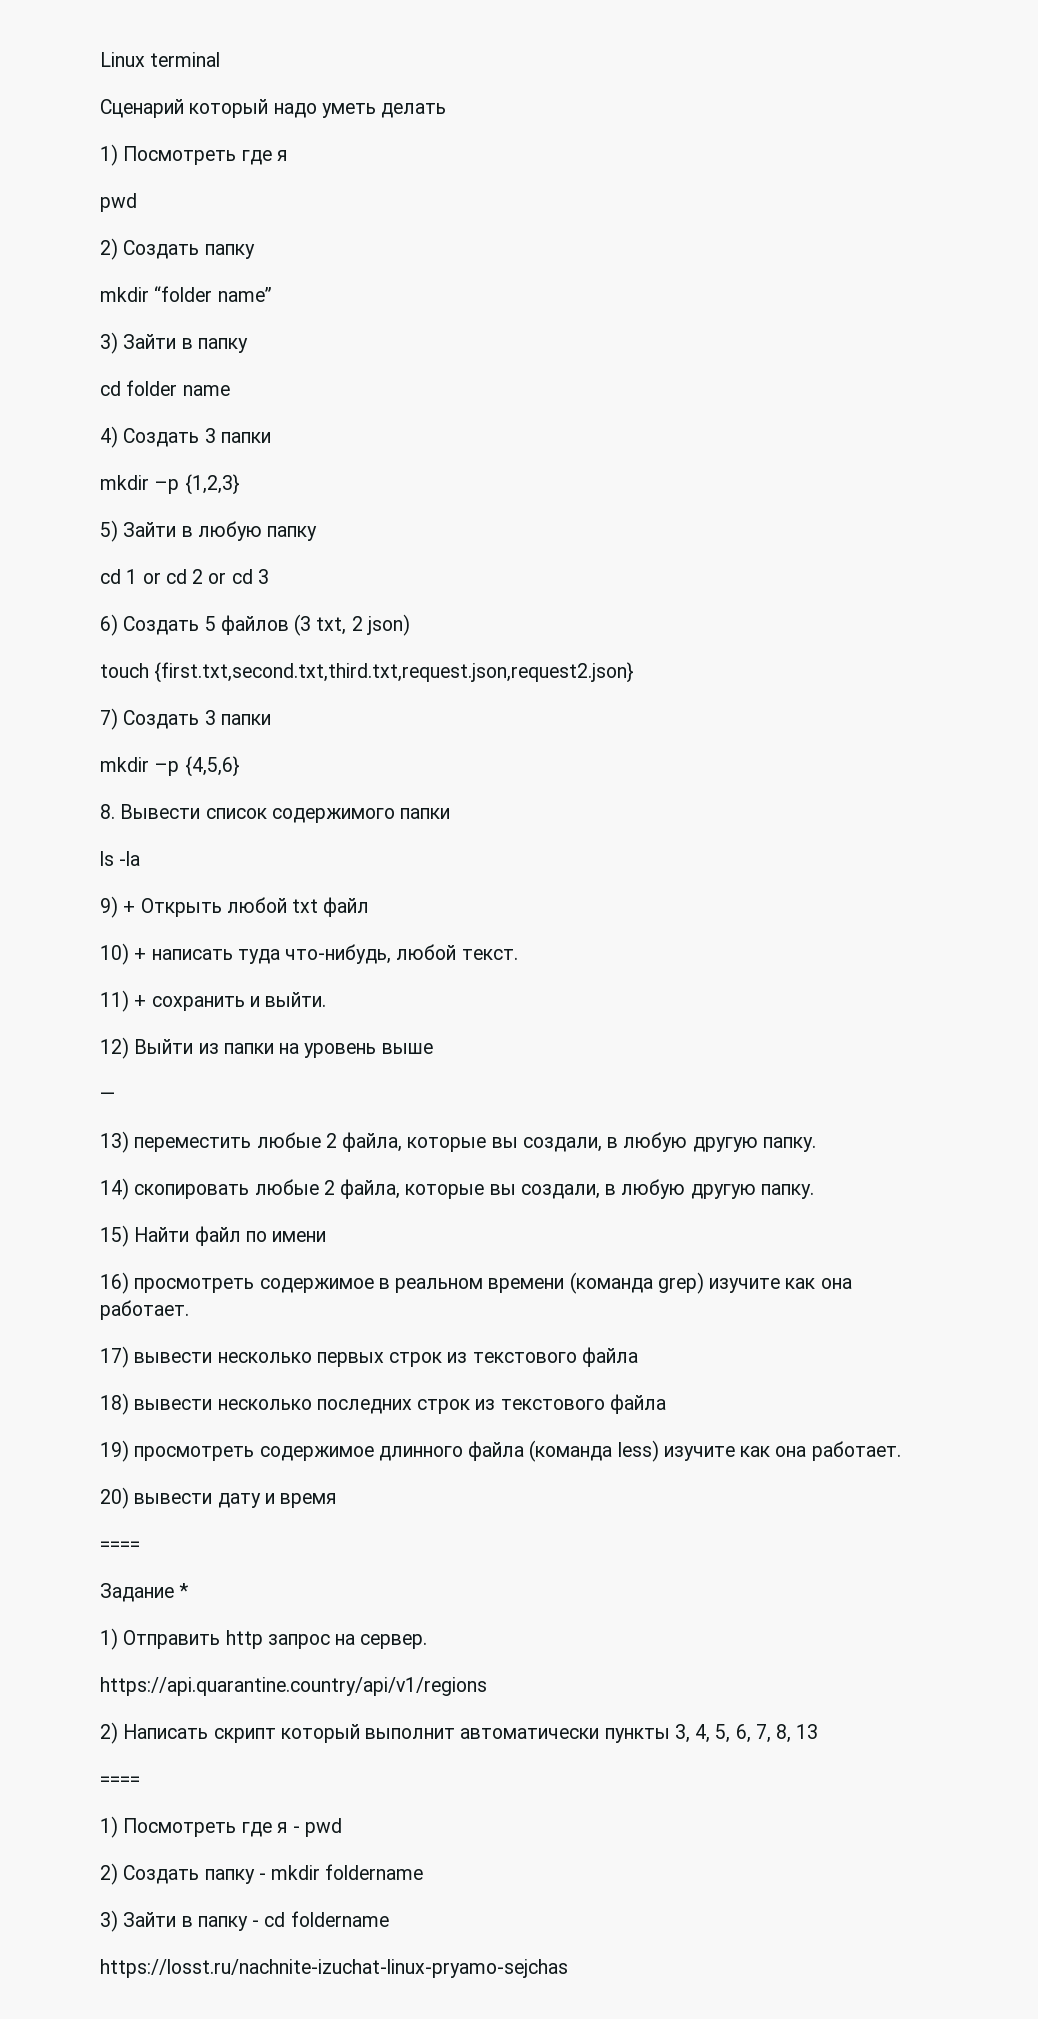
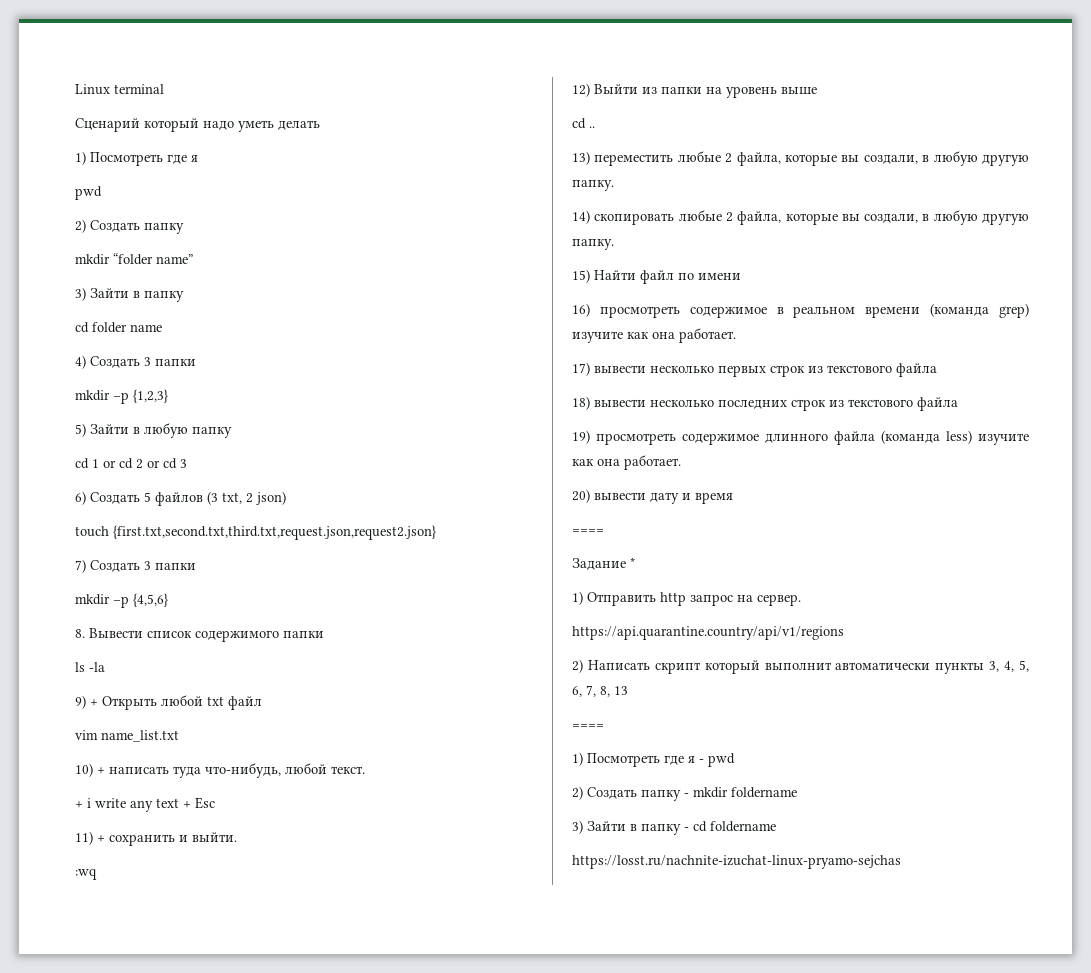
(370, 907) none -> [75,730,179,742] // vim name_list.txt
(518, 954) none -> [75,797,215,812] // + i write any text + Esc
(327, 999) none -> [75,868,97,880] // :wq
[100,1092,115,1101] — -> [572,118,595,129] cd ..

